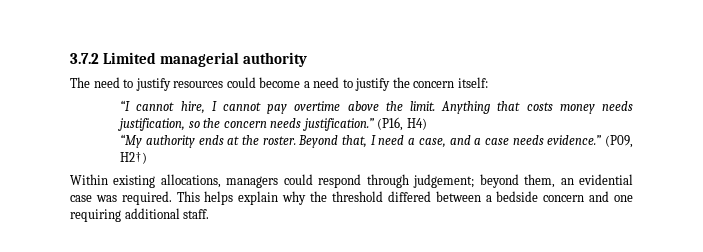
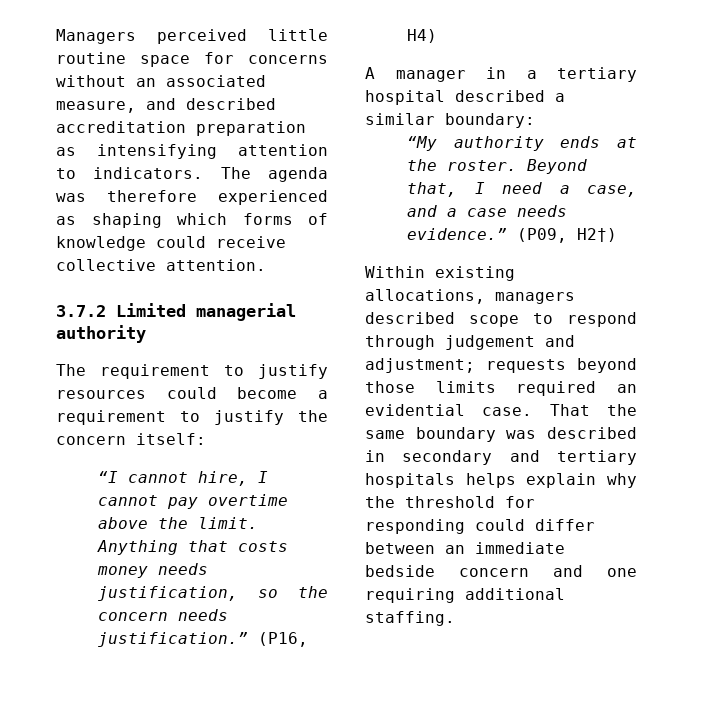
(70, 58) none -> [56,29,328,44] [56,52,328,67] [56,75,266,87] [56,98,276,113] [56,121,306,136] [56,144,328,159] [56,167,328,182] [56,190,328,205] [56,213,328,228] [56,236,286,251] [56,259,266,271] Managers perceived little routine space for concerns without an associated measure, and described accreditation preparation as intensifying attention to indicators. The agenda was therefore experienced as shaping which forms of knowledge could receive collective attention. //
[93,77,120,88] need -> [100,364,210,379] requirement
[313,77,340,88] need -> [56,410,166,425] requirement
(427, 124) none -> [365,67,637,82] [365,90,565,105] [365,113,535,128] // A manager in a tertiary hospital described a similar boundary:
[283,174,633,188] [70,191,200,205] could respond through judgement; beyond them, an evidential case was required. This -> [365,312,637,327] [365,335,575,350] [365,358,637,373] [365,381,637,396] [365,404,637,416] [365,427,637,442] [365,450,637,465] [365,473,455,488] described scope to respond through judgement and adjustment; requests beyond those limits required an evidential case. That the same boundary was described in secondary and tertiary hospitals
[387,191,492,202] differed between a -> [505,496,535,508] [365,519,595,534] [365,542,565,554] for responding could differ between an immediate
[183,209,210,219] staff. -> [365,611,455,626] staffing.

